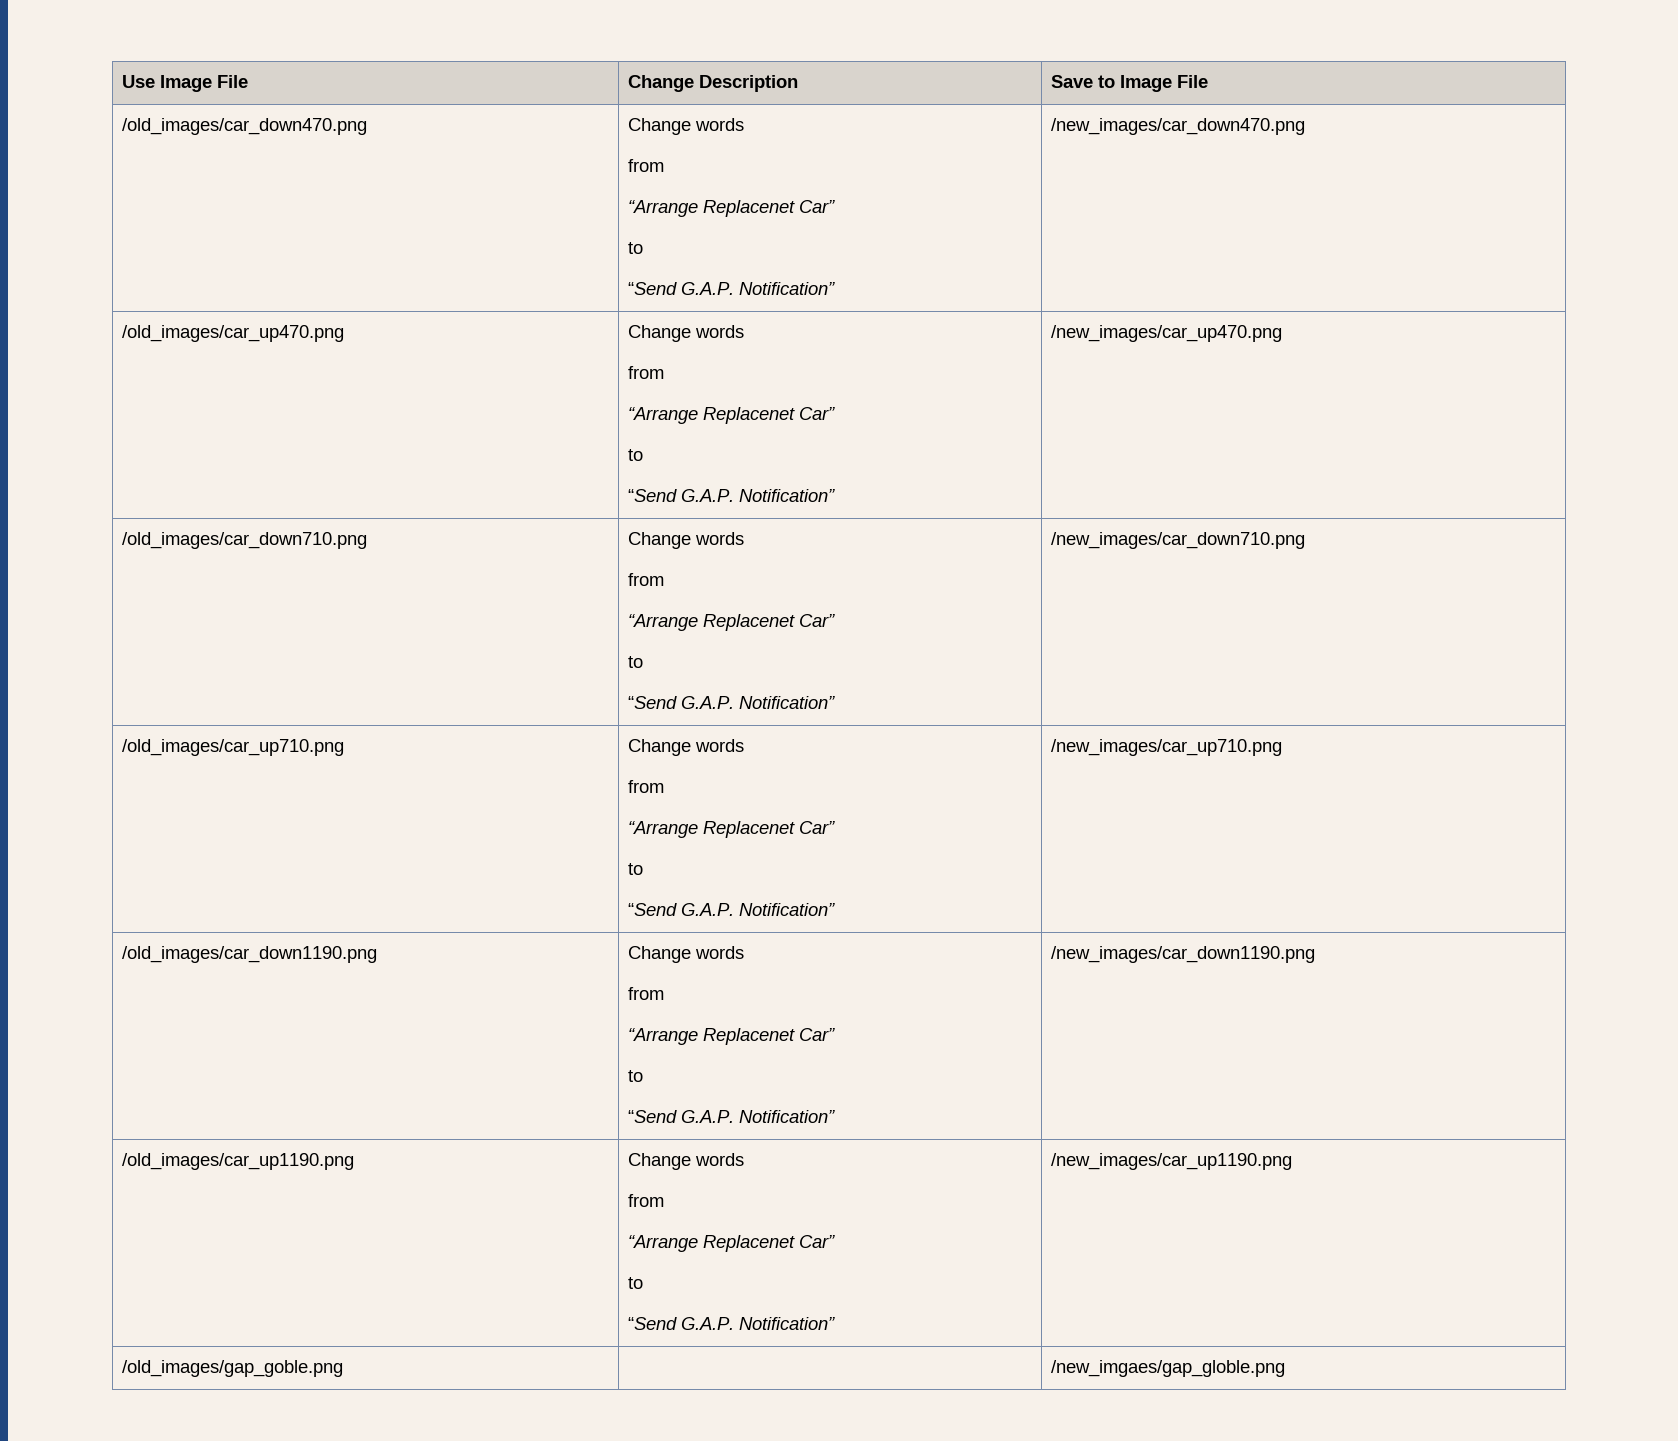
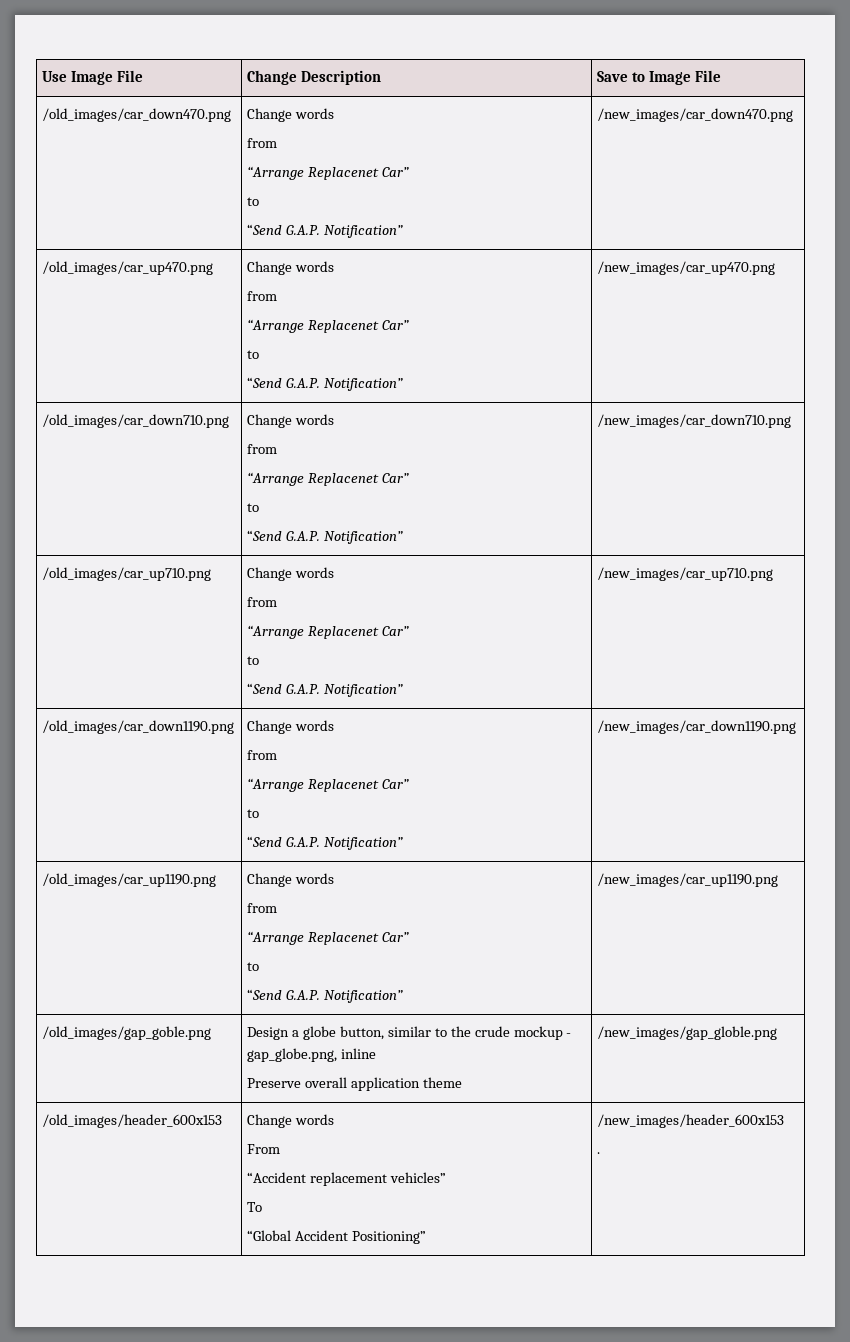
[1051,1360,1286,1377] | /new_imgaes/gap_globle.png -> [247,1026,572,1040] [247,1048,377,1062] [247,1077,462,1091] [597,1026,778,1040] [42,1114,223,1128] [247,1114,335,1128] [247,1144,281,1154] [247,1172,447,1186] [247,1202,263,1212] [247,1230,427,1244] [597,1114,785,1128] [597,1152,601,1154] Design a globe button, similar to the crude mockup - gap_globe.png, inline // Preserve overall application theme | /new_images/gap_globle.png // /old_images/header_600x153 | Change words // From // “Accident replacement vehicles” // To // “Global Accident Positioning” | /new_images/header_600x153 // .

